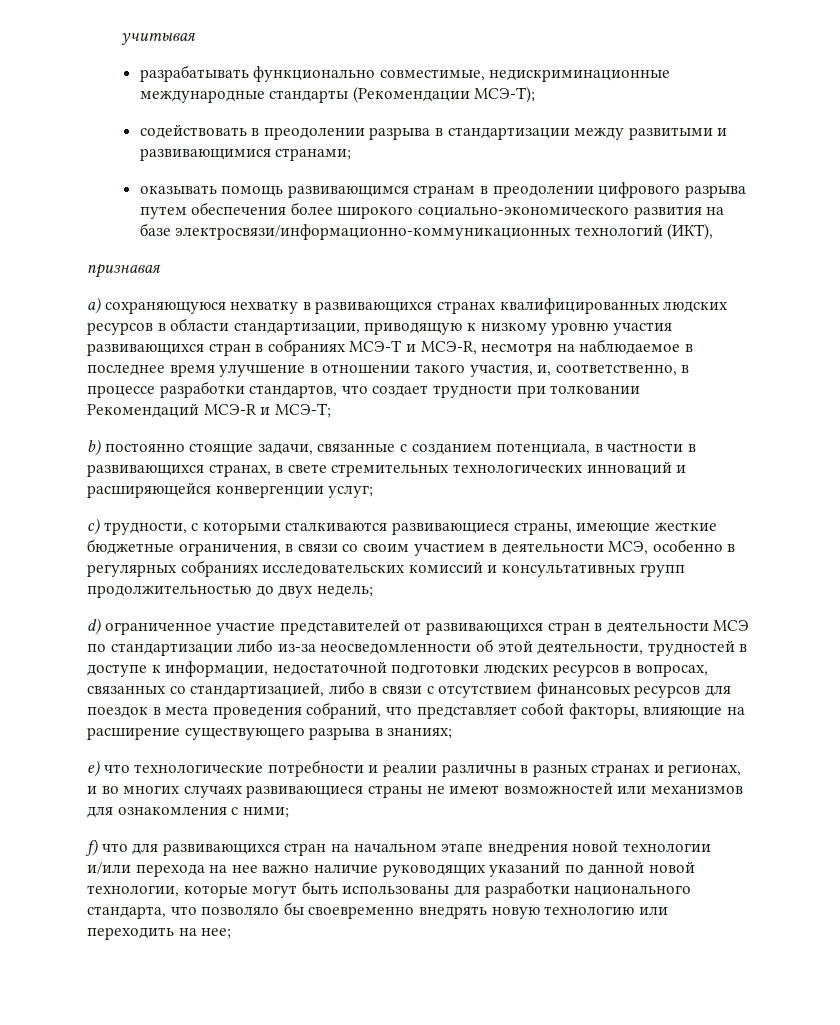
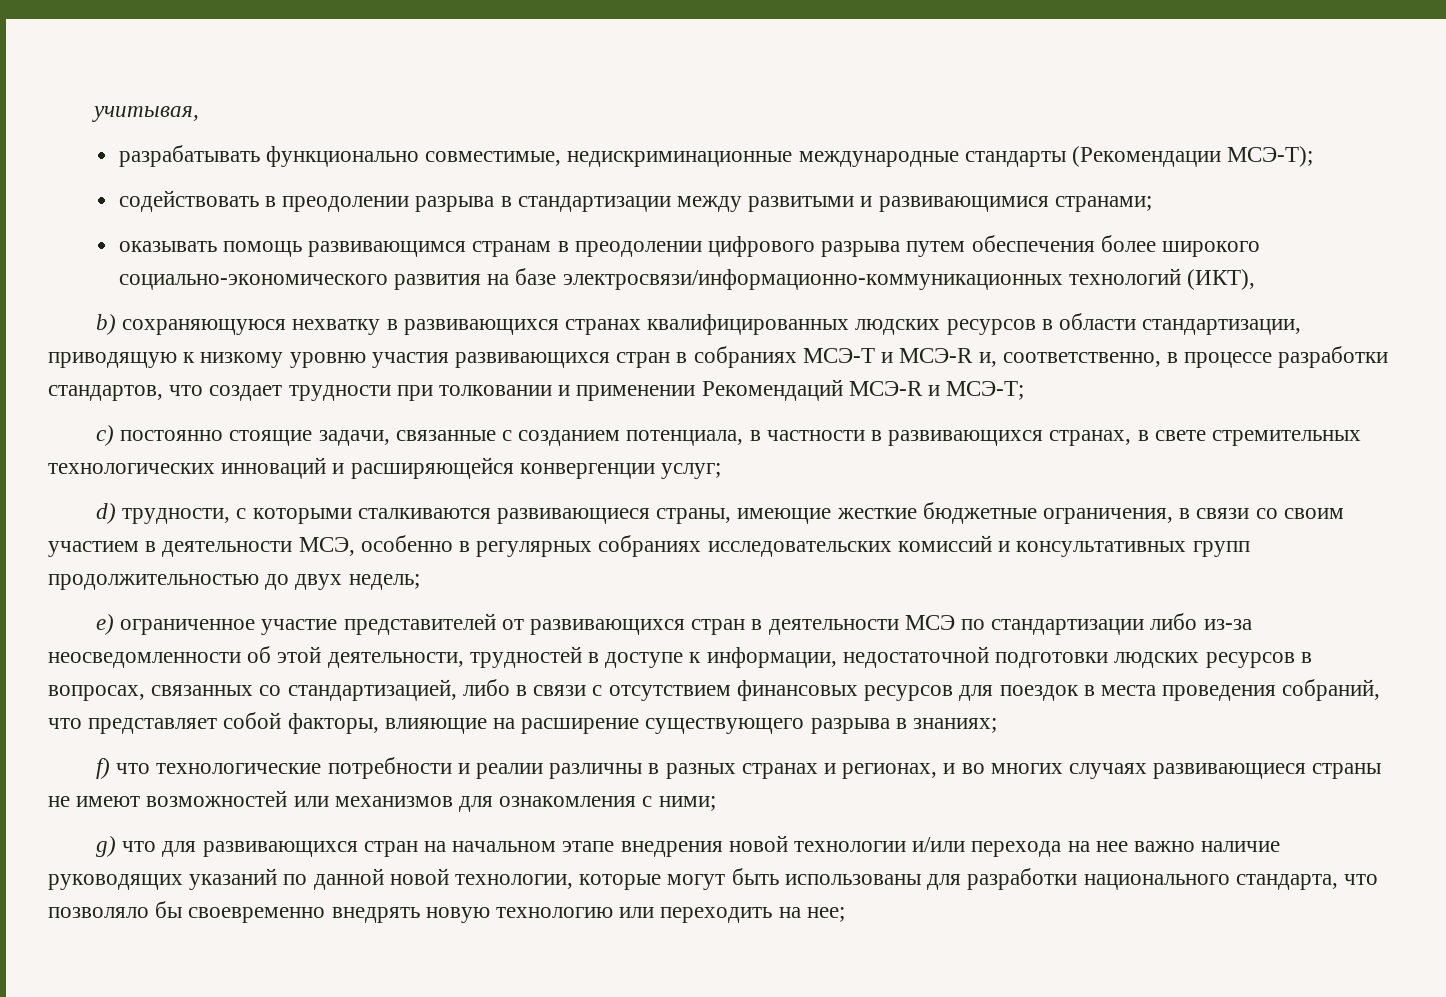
[120,32,196,45] учитывая -> [91,106,199,122] учитывая,
[87,264,161,278] [87,297,101,314] признавая // а) -> [95,314,116,335] b)
[420,339,693,356] [87,364,533,377] МСЭ-R, несмотря на наблюдаемое в последнее время улучшение в отношении такого участия, -> [899,348,974,363] МСЭ-R
(641, 389) none -> [558,385,696,401] и применении
[87,439,101,456] b) -> [95,425,114,446] c)
[87,518,100,535] c) -> [95,503,116,524] d)
[87,618,101,635] d) -> [95,614,114,635] e)
[87,760,100,777] e) -> [95,758,110,779] f)
[85,839,98,856] f) -> [95,836,116,857] g)

